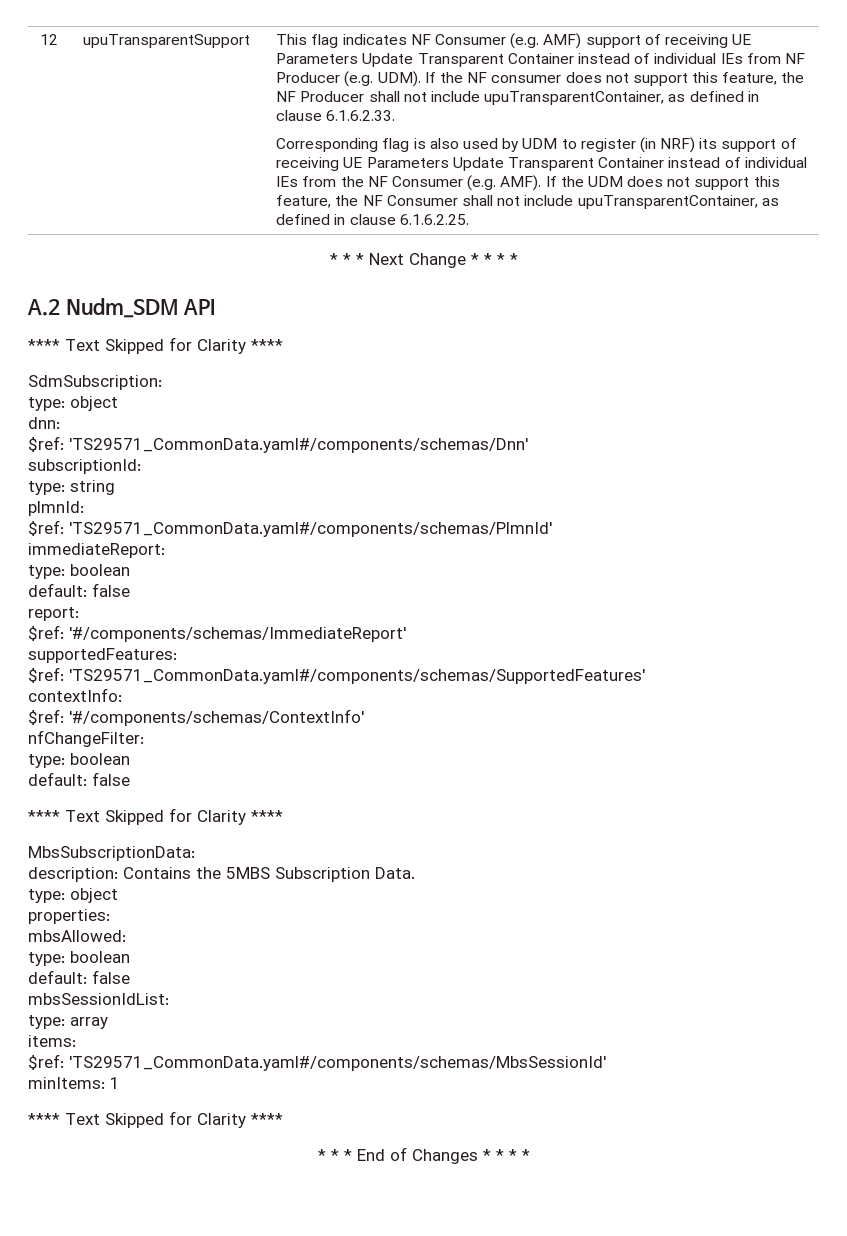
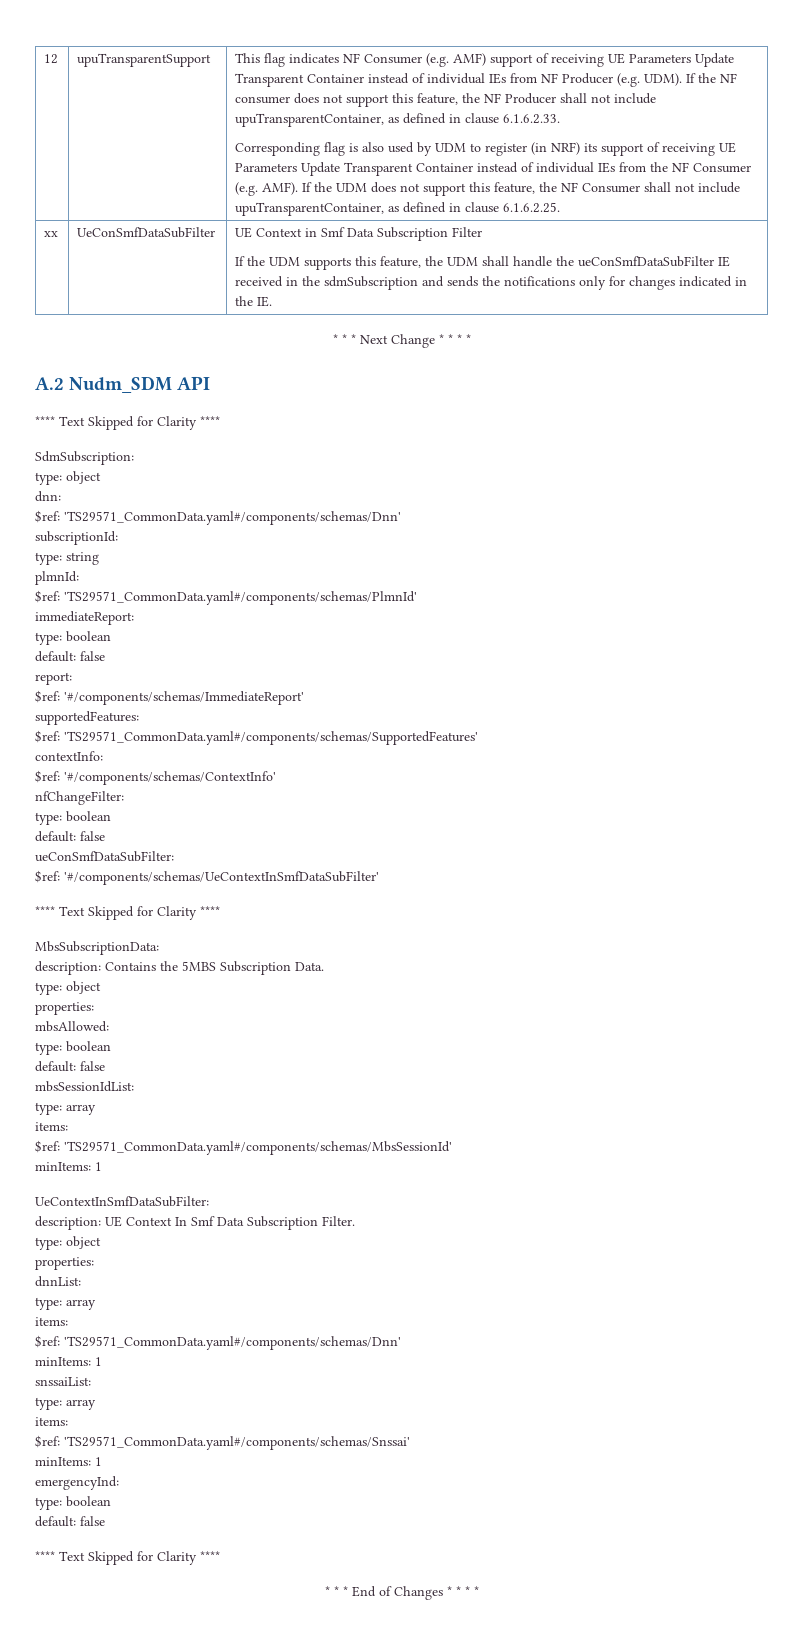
(469, 219) none -> [44,231,59,237] [77,227,216,238] [235,227,483,241] [235,256,731,270] [235,276,748,290] [235,296,273,307] // xx | UeConSmfDataSubFilter | UE Context in Smf Data Subscription Filter // If the UDM supports this feature, the UDM shall handle the ueConSmfDataSubFilter IE received in the sdmSubscription and sends the notifications only for changes indicated in the IE.
(130, 779) none -> [35,851,174,862] [35,870,379,885] // ueConSmfDataSubFilter: // $ref: '#/components/schemas/UeContextInSmfDataSubFilter'
(120, 1083) none -> [35,1196,209,1207] [35,1216,355,1230] [35,1236,101,1250] [35,1257,94,1270] [35,1276,81,1287] [35,1297,96,1310] [35,1317,68,1326] [35,1335,401,1350] [35,1357,102,1366] [35,1377,91,1386] [35,1397,96,1410] [35,1417,68,1426] [35,1435,410,1450] [35,1457,102,1466] [35,1476,119,1490] [35,1496,111,1510] [35,1516,105,1527] // UeContextInSmfDataSubFilter: // description: UE Context In Smf Data Subscription Filter. // type: object // properties: // dnnList: // type: array // items: // $ref: 'TS29571_CommonData.yaml#/components/schemas/Dnn' // minItems: 1 // snssaiList: // type: array // items: // $ref: 'TS29571_CommonData.yaml#/components/schemas/Snssai' // minItems: 1 // emergencyInd: // type: boolean // default: false

